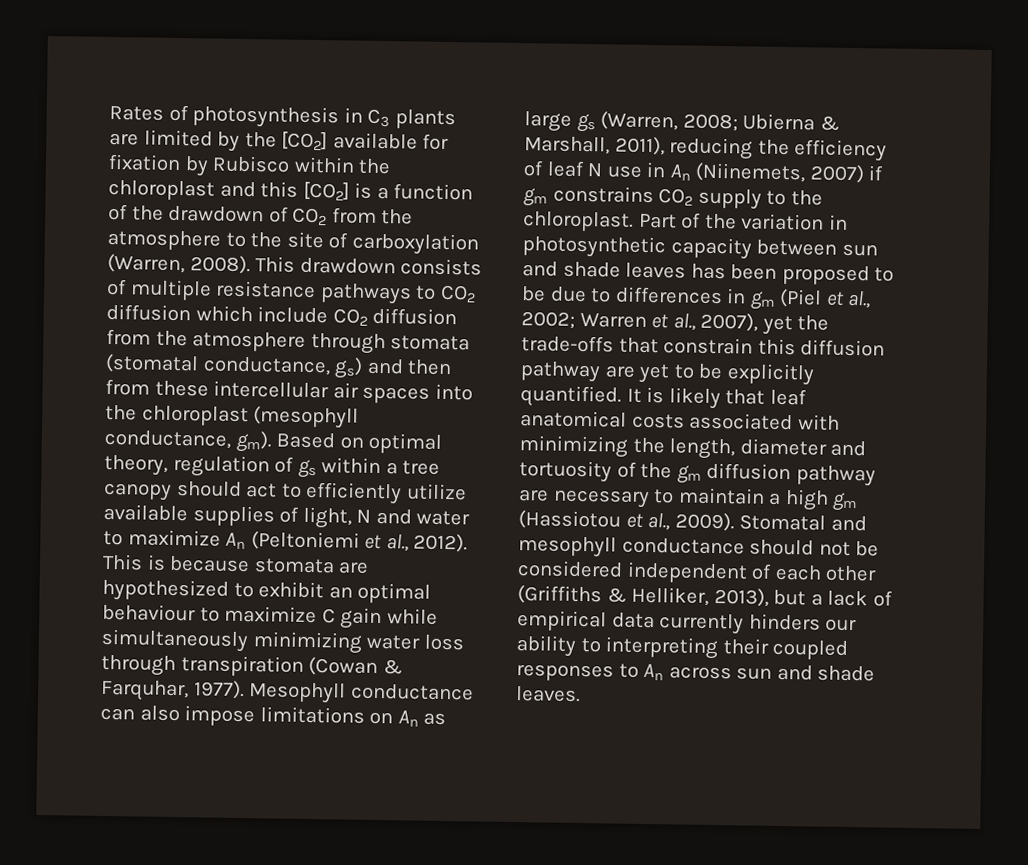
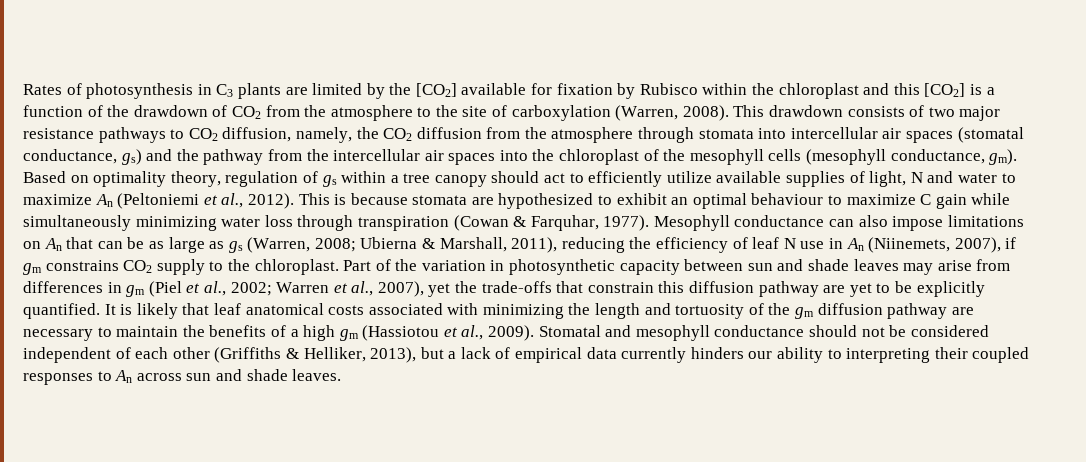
[129,279,212,301] multiple -> [928,106,1001,121] two major
[106,303,329,324] diffusion which include -> [222,127,379,143] diffusion, namely, the
[105,353,453,379] [105,378,209,397] (stomatal conductance, gs) and then from these -> [758,127,1024,143] [23,149,329,165] into intercellular air spaces (stomatal conductance, gs) and the pathway from the
(249, 416) none -> [643,149,802,165] of the mesophyll cells
[368,432,443,454] optimal -> [93,171,167,187] optimality
(419, 718) none -> [66,237,145,249] that can be
(572, 121) none -> [209,241,225,249] as
[809,164,865,184] 2007) -> [954,237,1001,253] 2007),
[690,263,895,286] [521,286,612,303] has been proposed to be due to -> [903,259,1011,275] may arise from
[669,438,827,460] length, diameter -> [595,303,641,319] length
(765, 496) none -> [182,325,286,337] the benefits of

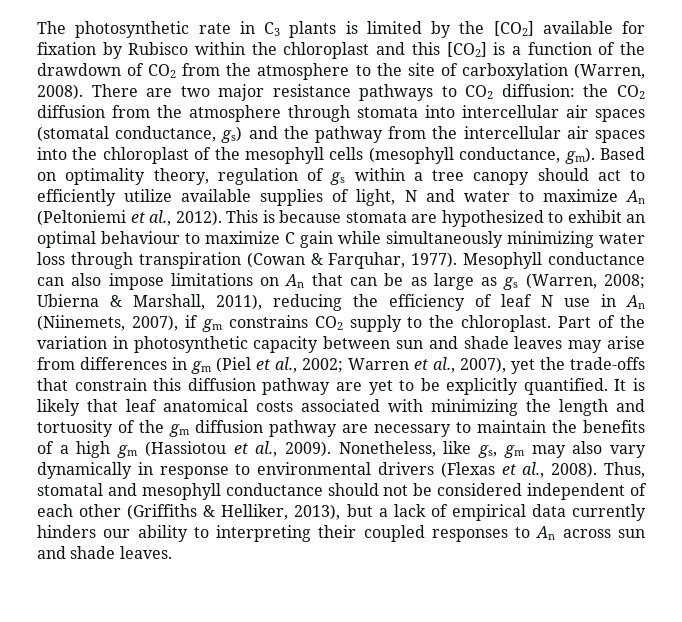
[23,83,194,99] Rates of photosynthesis -> [37,21,231,38] The photosynthetic rate
[285,87,308,95] are -> [345,21,358,34] is
[733,105,925,117] This drawdown consists of -> [91,84,173,97] There are
[222,127,352,143] diffusion, namely, -> [501,84,575,97] diffusion:
[538,325,601,337] Stomatal -> [338,441,646,458] [37,462,645,479] [37,483,103,496] Nonetheless, like gs, gm may also vary dynamically in response to environmental drivers (Flexas et al., 2008). Thus, stomatal

